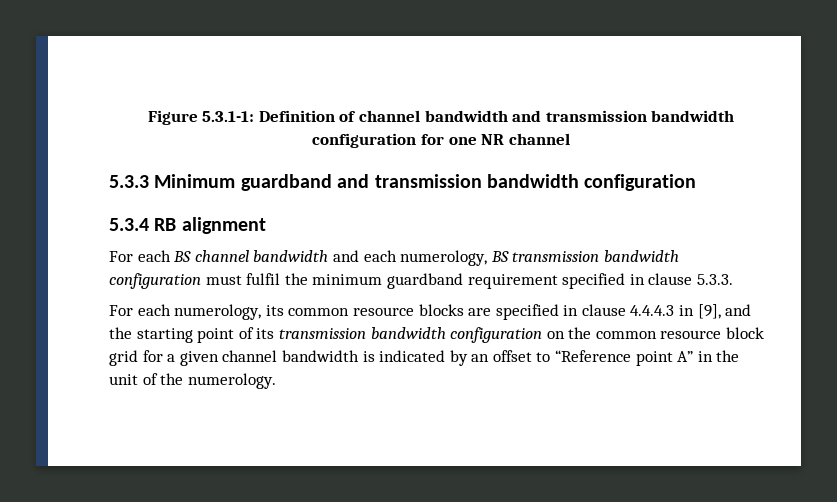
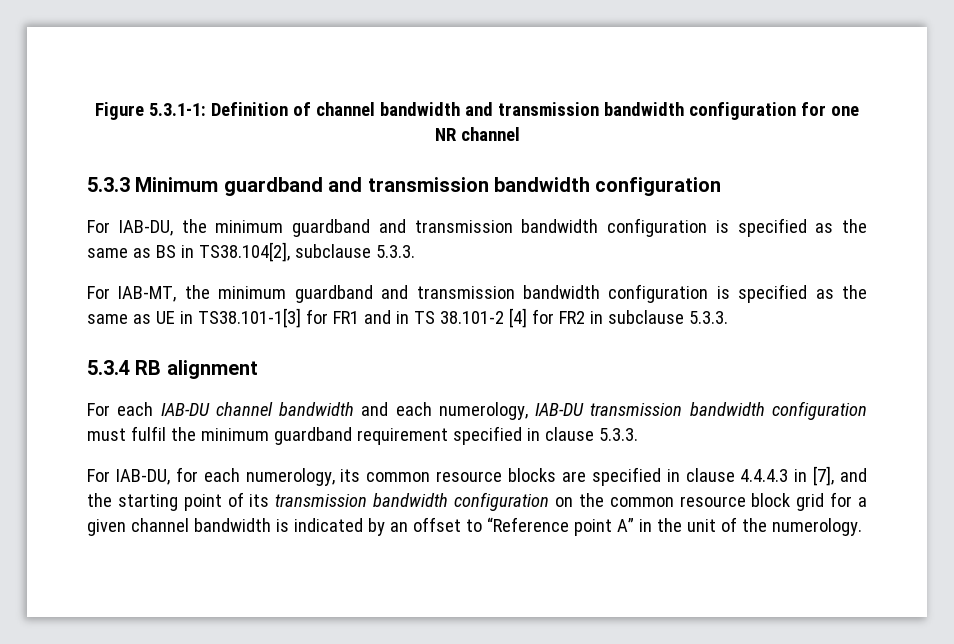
(697, 182) none -> [87,218,867,237] [87,242,415,262] [87,284,867,303] [87,308,728,328] // For IAB-DU, the minimum guardband and transmission bandwidth configuration is specified as the same as BS in TS38.104[2], subclause 5.3.3. // For IAB-MT, the minimum guardband and transmission bandwidth configuration is specified as the same as UE in TS38.101-1[3] for FR1 and in TS 38.101-2 [4] for FR2 in subclause 5.3.3.
[173,251,192,262] BS -> [160,403,210,416] IAB-DU
[490,251,509,262] BS -> [535,403,585,416] IAB-DU
(133, 310) none -> [115,467,198,485] IAB-DU, for
[697,304,721,319] [9], -> [813,466,835,486] [7],

